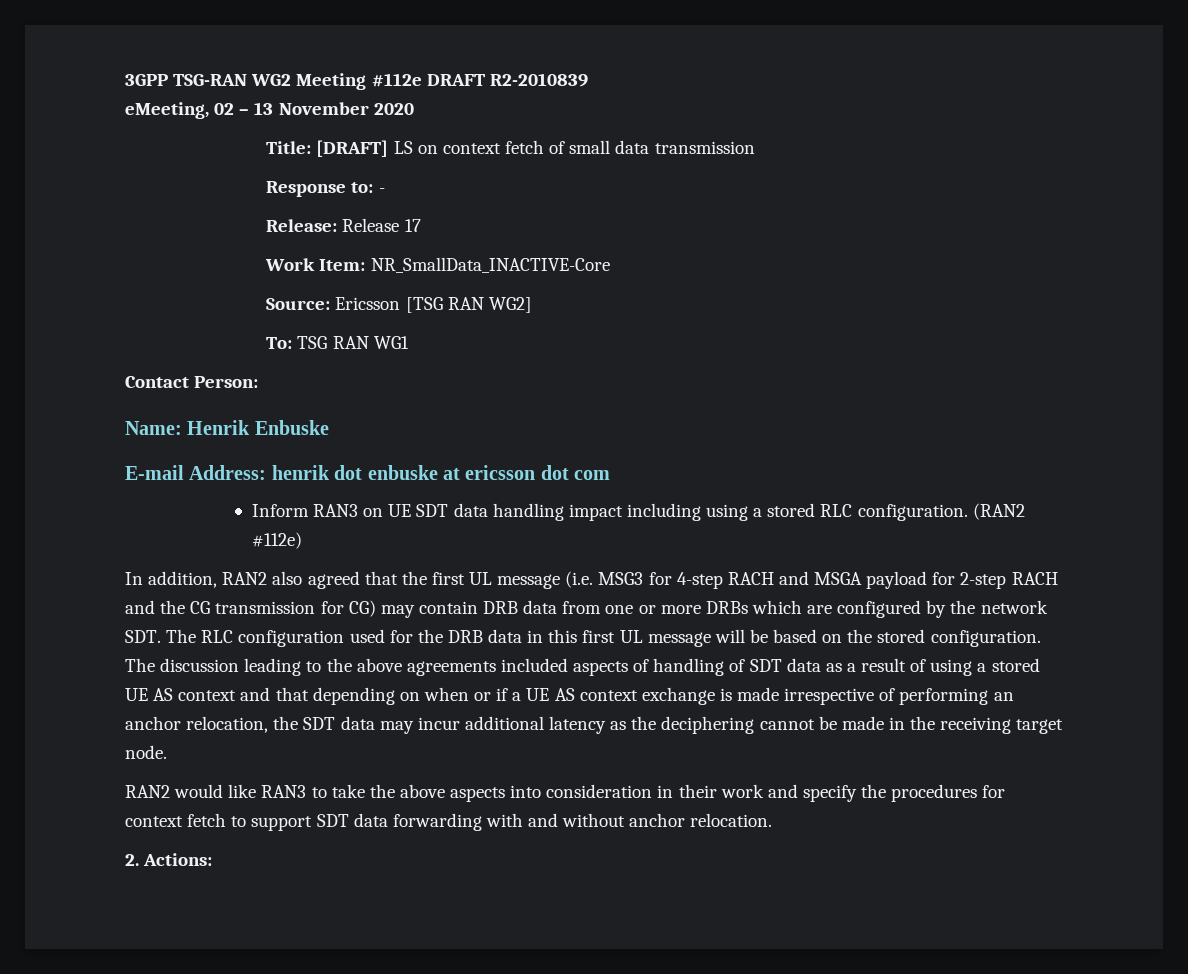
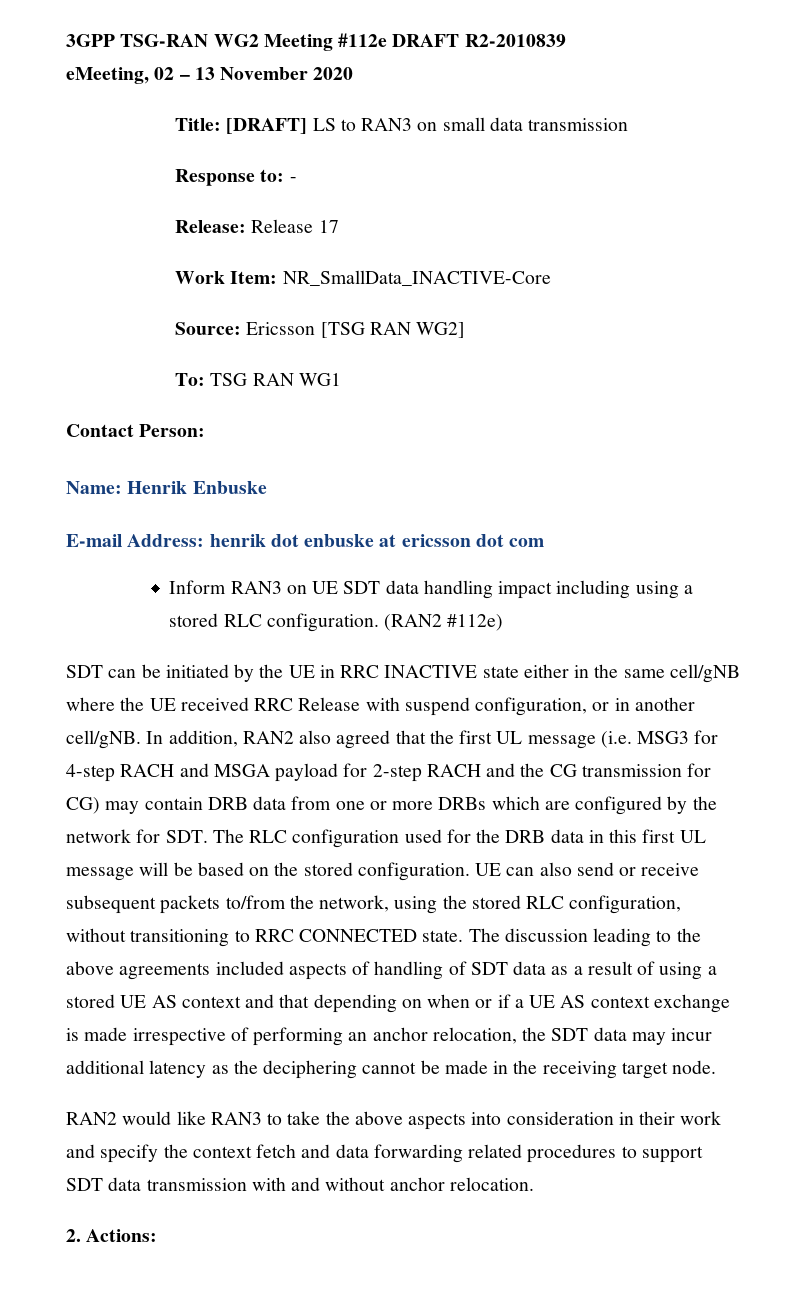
[417,140,566,154] on context fetch of -> [340,118,438,131] to RAN3 on
(302, 540) none -> [66,664,740,683] [66,697,695,716] [66,730,141,749] SDT can be initiated by the UE in RRC INACTIVE state either in the same cell/gNB where the UE received RRC Release with suspend configuration, or in another cell/gNB.
(1048, 607) none -> [136,829,161,843] for
(1041, 638) none -> [475,862,700,876] [66,895,682,914] [66,928,464,947] UE can also send or receive subsequent packets to/from the network, using the stored RLC configuration, without transitioning to RRC CONNECTED state.
[891,784,1006,802] [125,813,227,827] procedures for context fetch -> [192,1144,617,1163] context fetch and data forwarding related procedures
[392,813,482,831] forwarding -> [146,1178,247,1191] transmission

